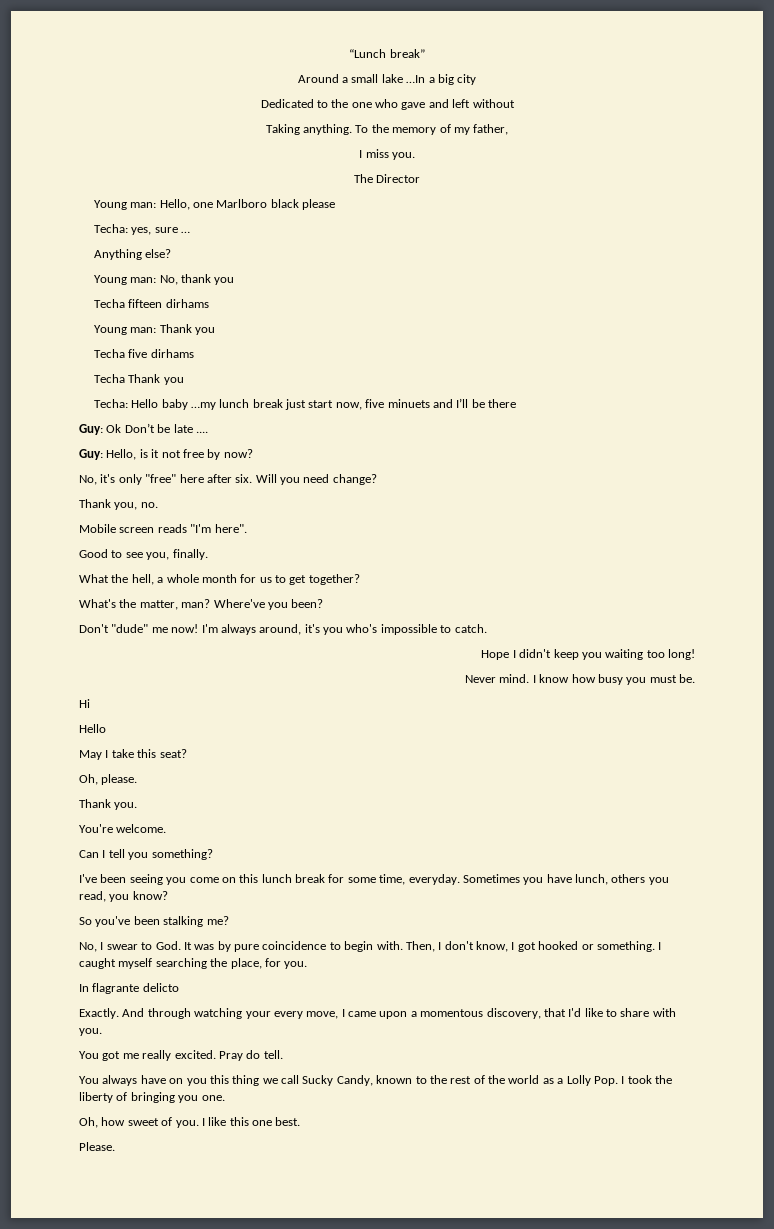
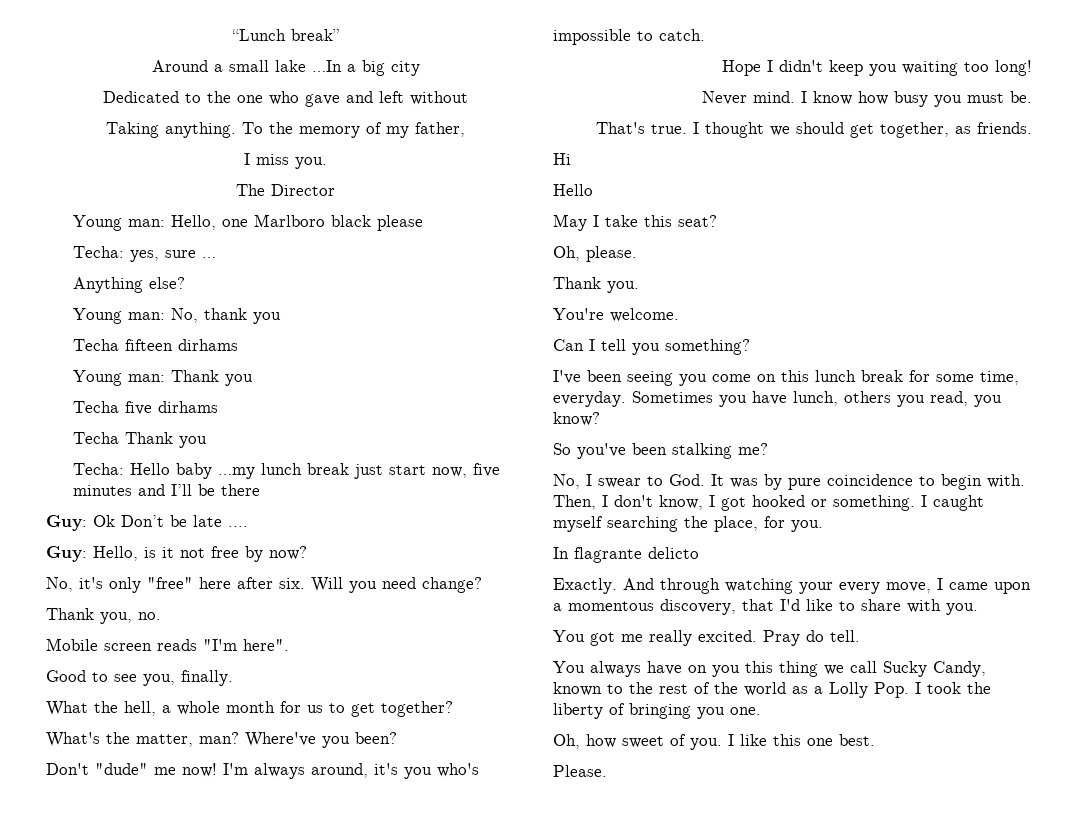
[387,399,430,408] minuets -> [73,485,133,496] minutes
(695, 678) none -> [596,122,1032,138] // That's true. I thought we should get together, as friends.

